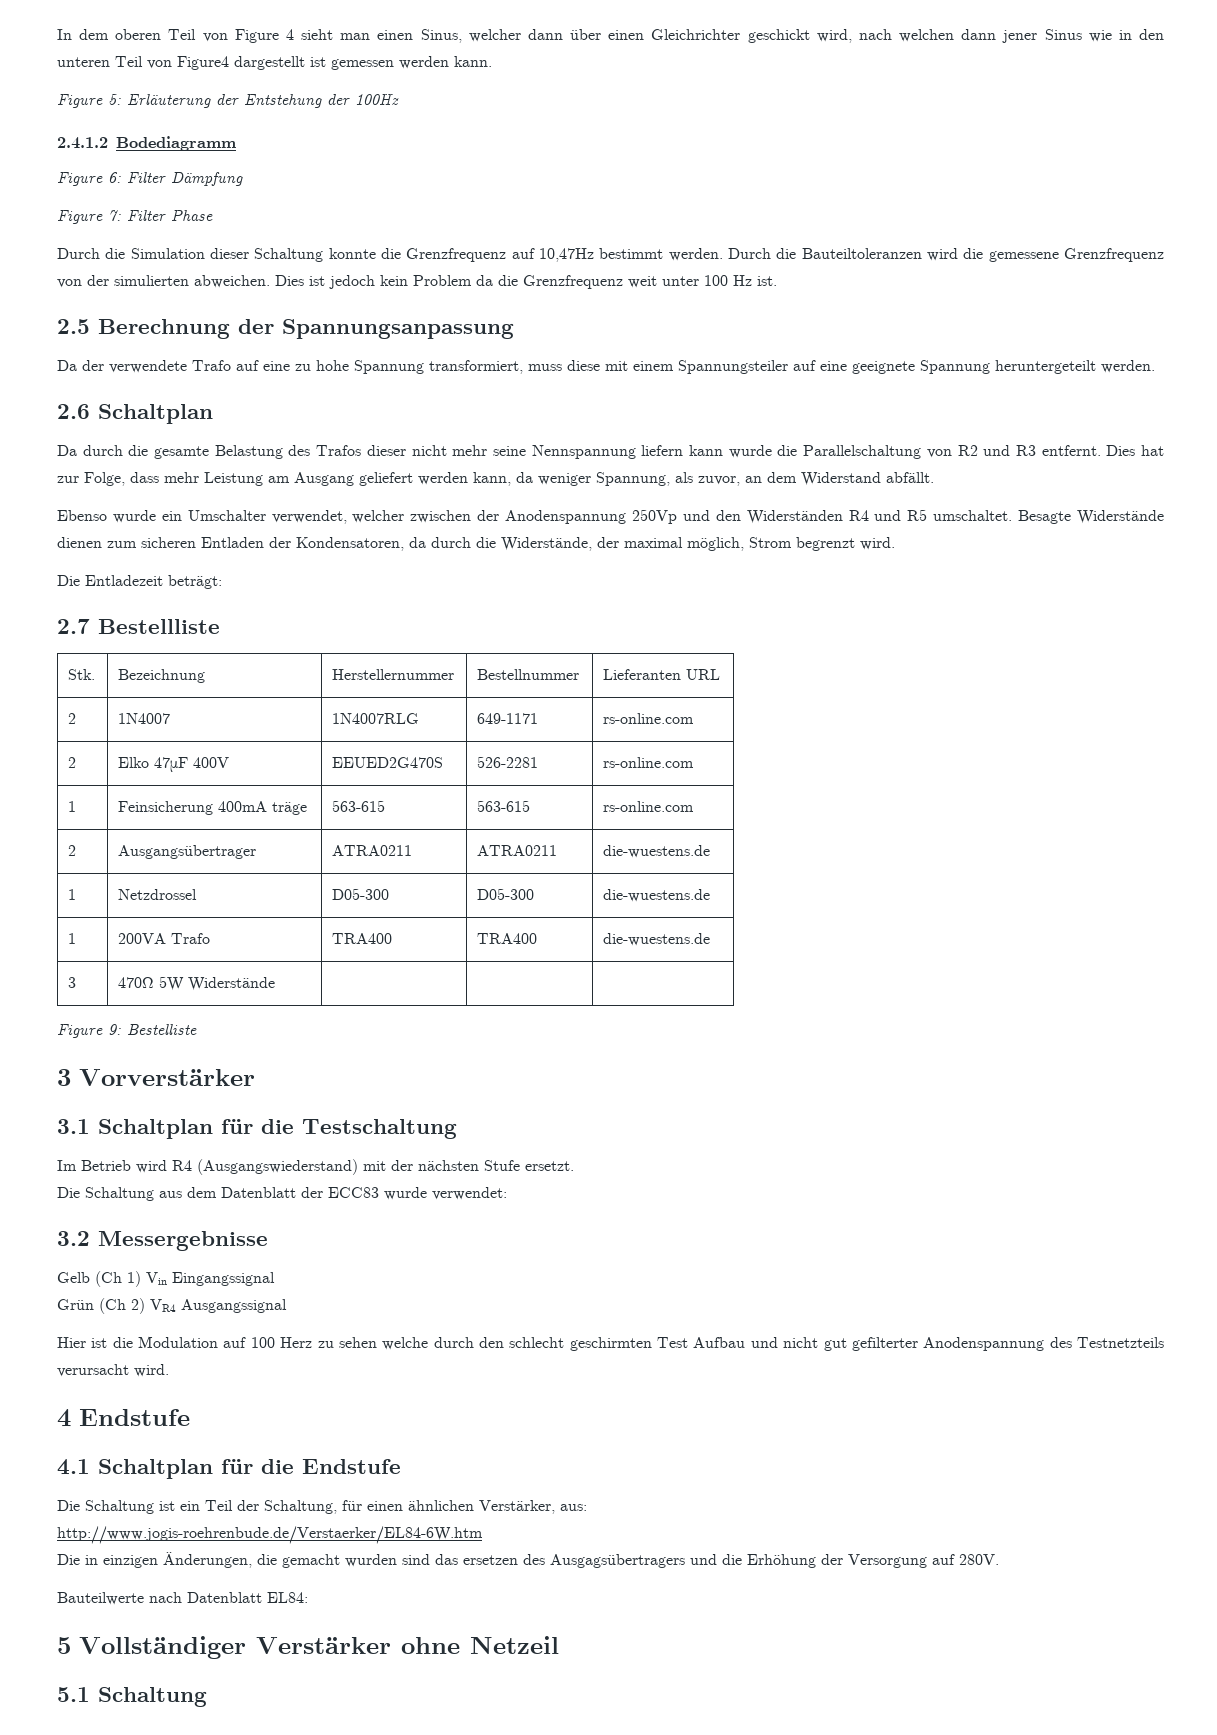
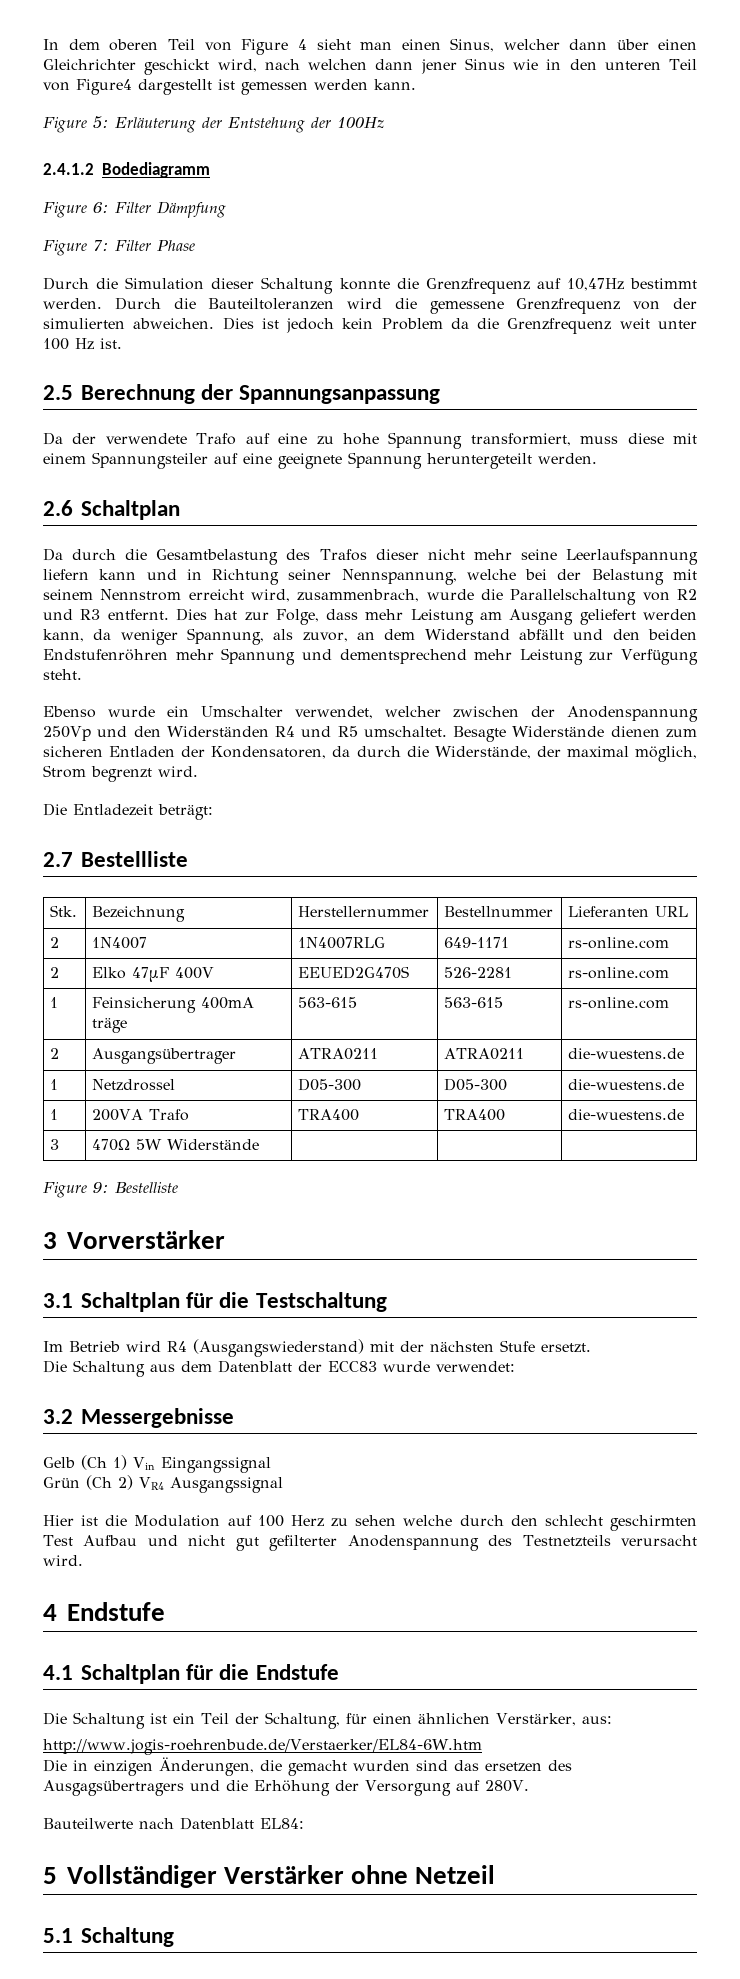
[154,445,283,459] gesamte Belastung -> [156,549,279,565] Gesamtbelastung
[531,445,636,459] Nennspannung -> [566,549,698,565] Leerlaufspannung
(724, 450) none -> [146,569,697,585] [43,589,420,602] und in Richtung seiner Nennspannung, welche bei der Belastung mit seinem Nennstrom erreicht wird, zusammenbrach,
[886,472,934,483] abfällt. -> [519,629,698,640] [43,648,699,665] [43,669,82,680] abfällt und den beiden Endstufenröhren mehr Spannung und dementsprechend mehr Leistung zur Verfügung steht.

